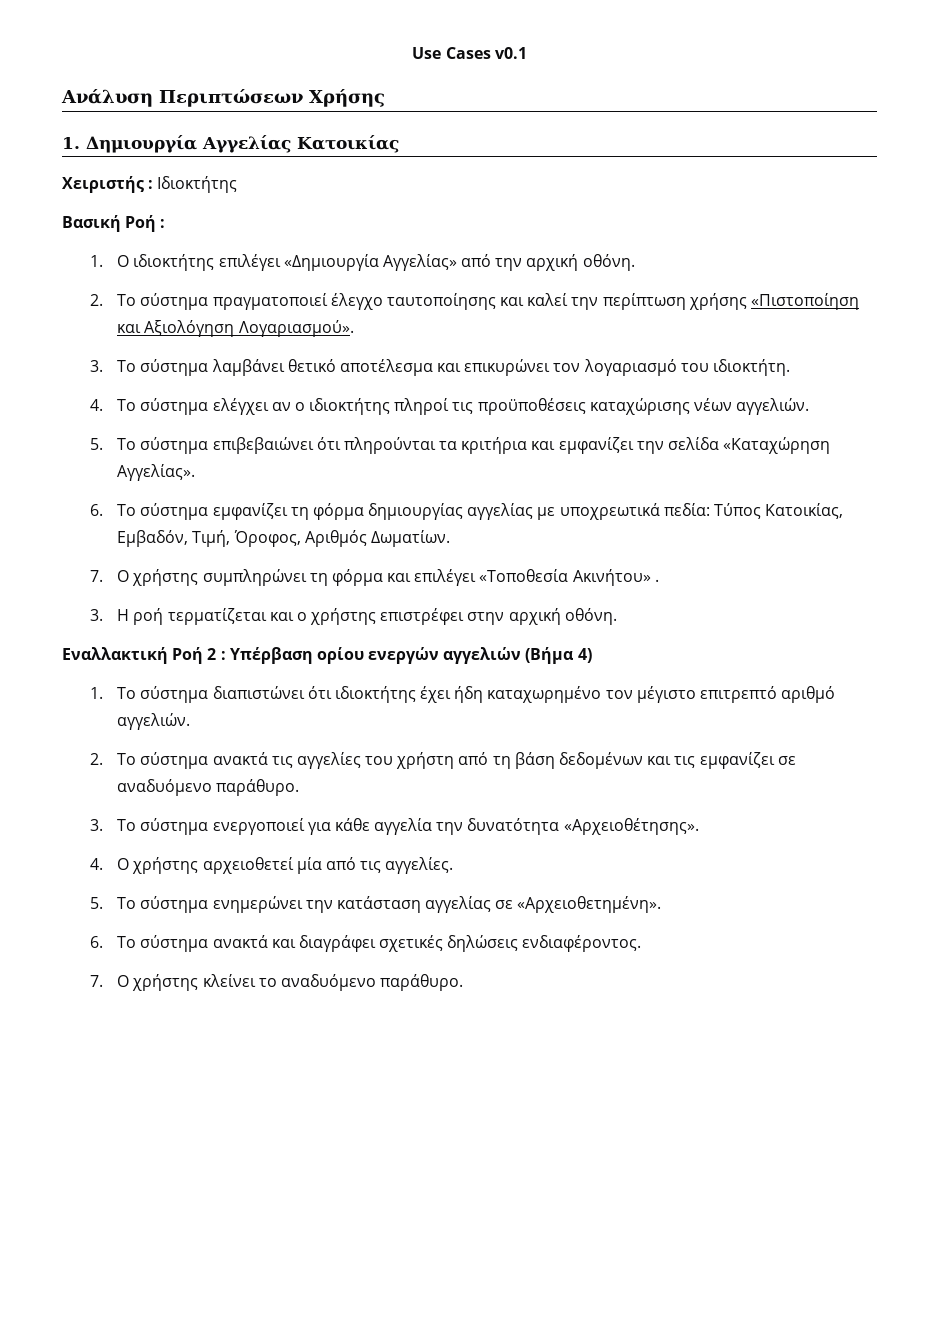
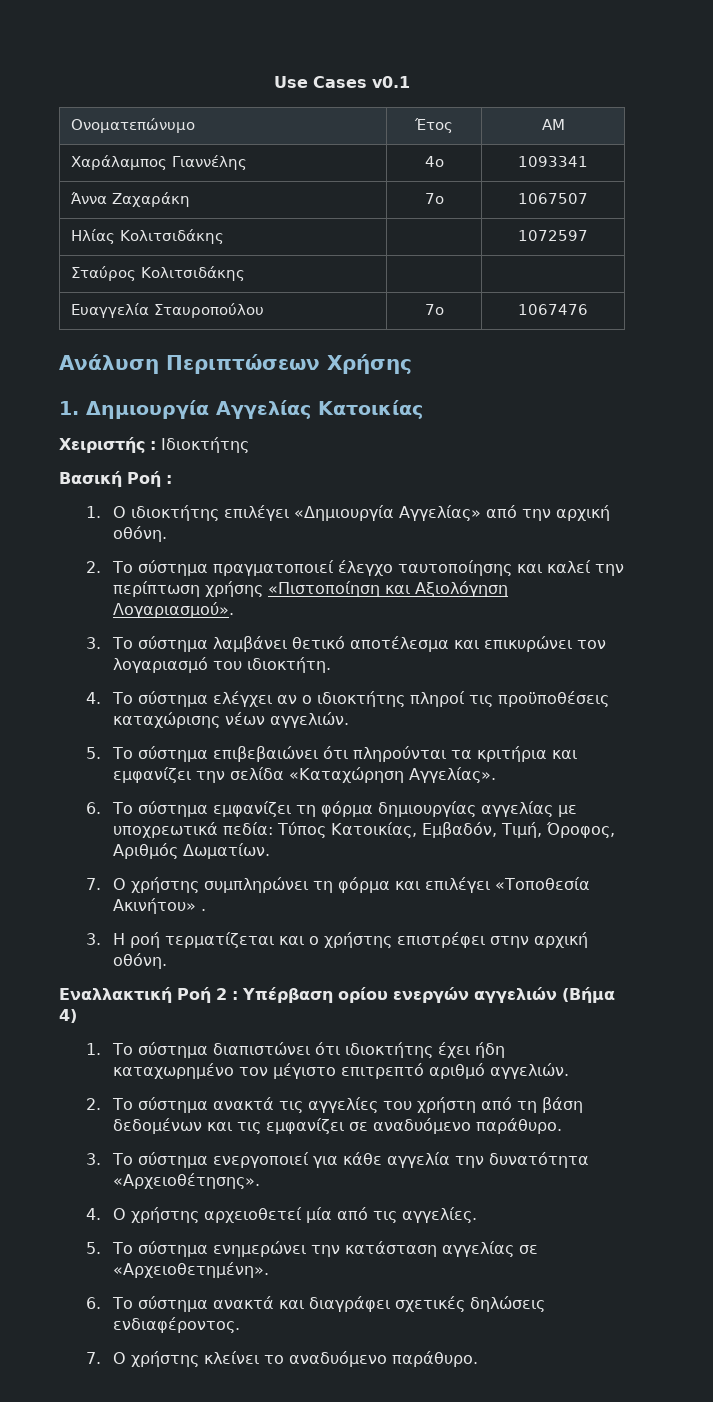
(527, 53) none -> [70,118,195,133] [414,118,453,133] [541,119,565,130] [70,155,247,170] [424,156,444,167] [518,156,588,167] [70,192,190,207] [424,193,444,204] [518,193,588,204] [70,229,224,244] [518,230,588,241] [70,266,245,281] [70,303,264,318] [424,304,444,315] [518,304,588,315] // Ονοματεπώνυμο | Έτος | ΑΜ // Χαράλαμπος Γιαννέλης | 4ο | 1093341 // Άννα Ζαχαράκη | 7ο | 1067507 // Ηλίας Κολιτσιδάκης | | 1072597 // Σταύρος Κολιτσιδάκης | | // Ευαγγελία Σταυροπούλου | 7ο | 1067476

